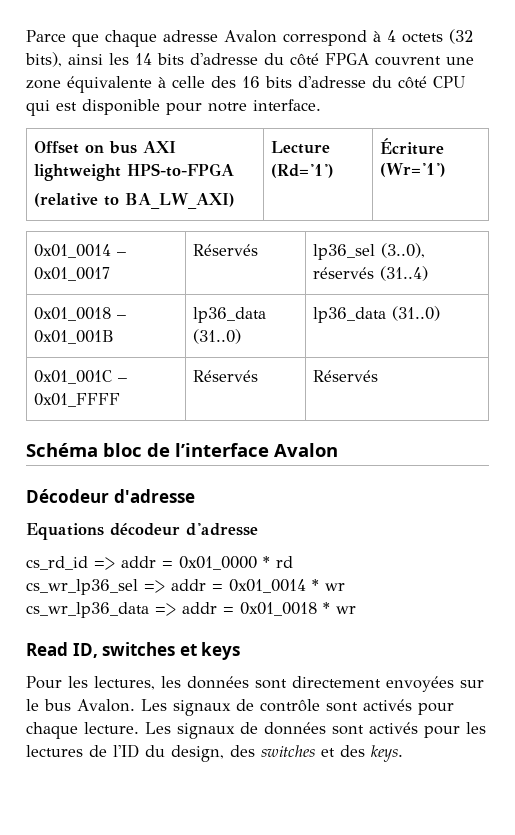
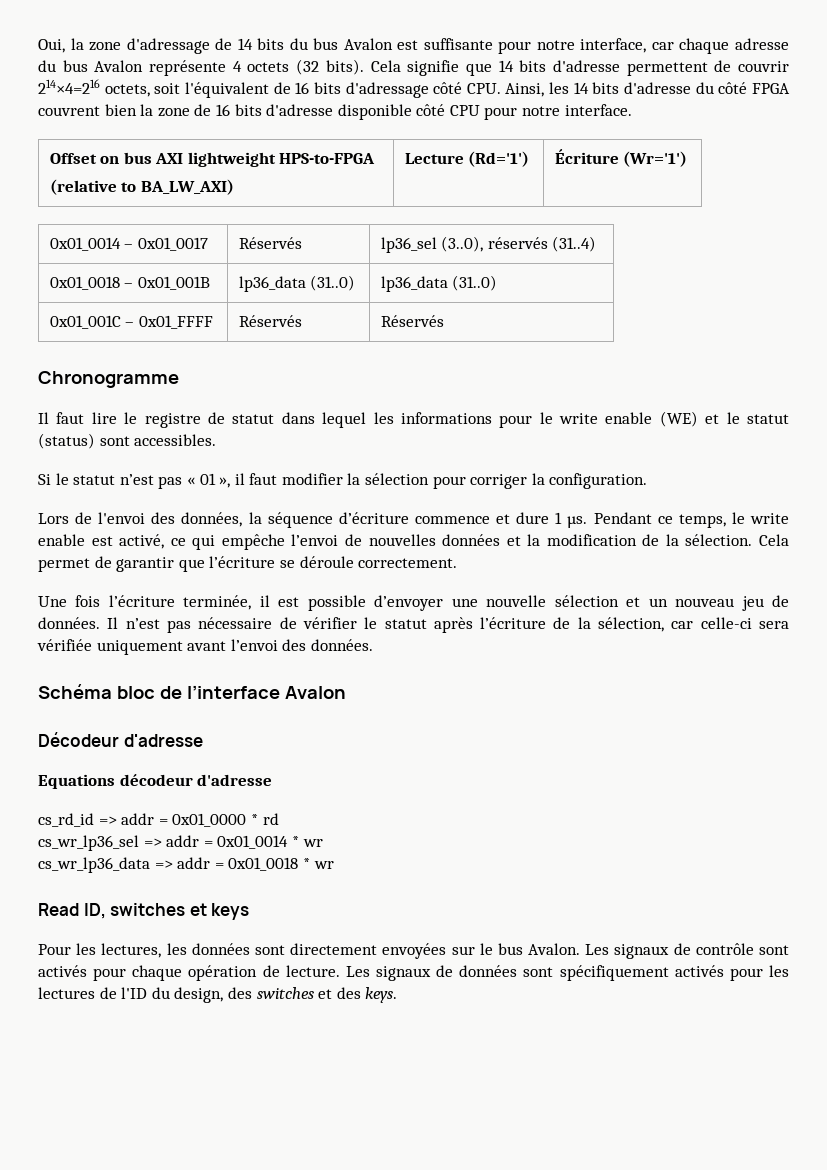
[26,29,473,47] [25,52,103,67] Parce que chaque adresse Avalon correspond à 4 octets (32 bits), ainsi -> [38,38,789,54] [38,59,789,76] [38,79,545,98] Oui, la zone d'adressage de 14 bits du bus Avalon est suffisante pour notre interface, car chaque adresse du bus Avalon représente 4 octets (32 bits). Cela signifie que 14 bits d'adresse permettent de couvrir 214×4=216 octets, soit l'équivalent de 16 bits d'adressage côté CPU. Ainsi,
[446,57,474,65] [26,76,236,93] une zone équivalente à celle des -> [104,104,212,117] bien la zone de
[372,76,392,88] du -> [337,104,412,120] disponible
[26,99,160,116] qui est disponible -> (480, 110) none
(378, 376) none -> [38,371,179,388] [38,411,790,428] [38,433,217,449] [38,473,648,489] [38,512,790,528] [38,534,789,550] [38,556,458,572] [38,595,790,611] [38,617,789,633] [37,639,373,655] // Chronogramme // Il faut lire le registre de statut dans lequel les informations pour le write enable (WE) et le statut (status) sont accessibles. // Si le statut n’est pas « 01 », il faut modifier la sélection pour corriger la configuration. // Lors de l'envoi des données, la séquence d’écriture commence et dure 1 µs. Pendant ce temps, le write enable est activé, ce qui empêche l’envoi de nouvelles données et la modification de la sélection. Cela permet de garantir que l’écriture se déroule correctement. // Une fois l’écriture terminée, il est possible d’envoyer une nouvelle sélection et un nouveau jeu de données. Il n’est pas nécessaire de vérifier le statut après l’écriture de la sélection, car celle-ci sera vérifiée uniquement avant l’envoi des données.
(78, 730) none -> [188,965,280,981] opération de
(364, 730) none -> [559,965,669,981] spécifiquement

